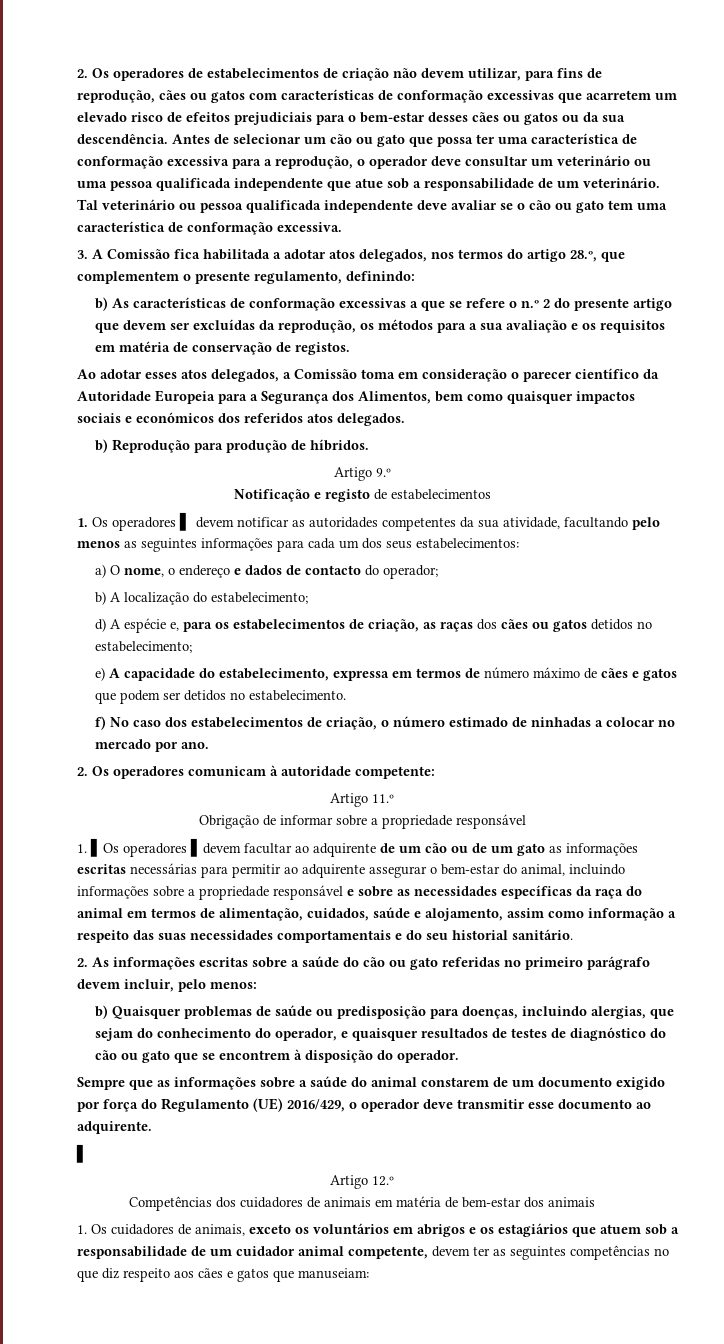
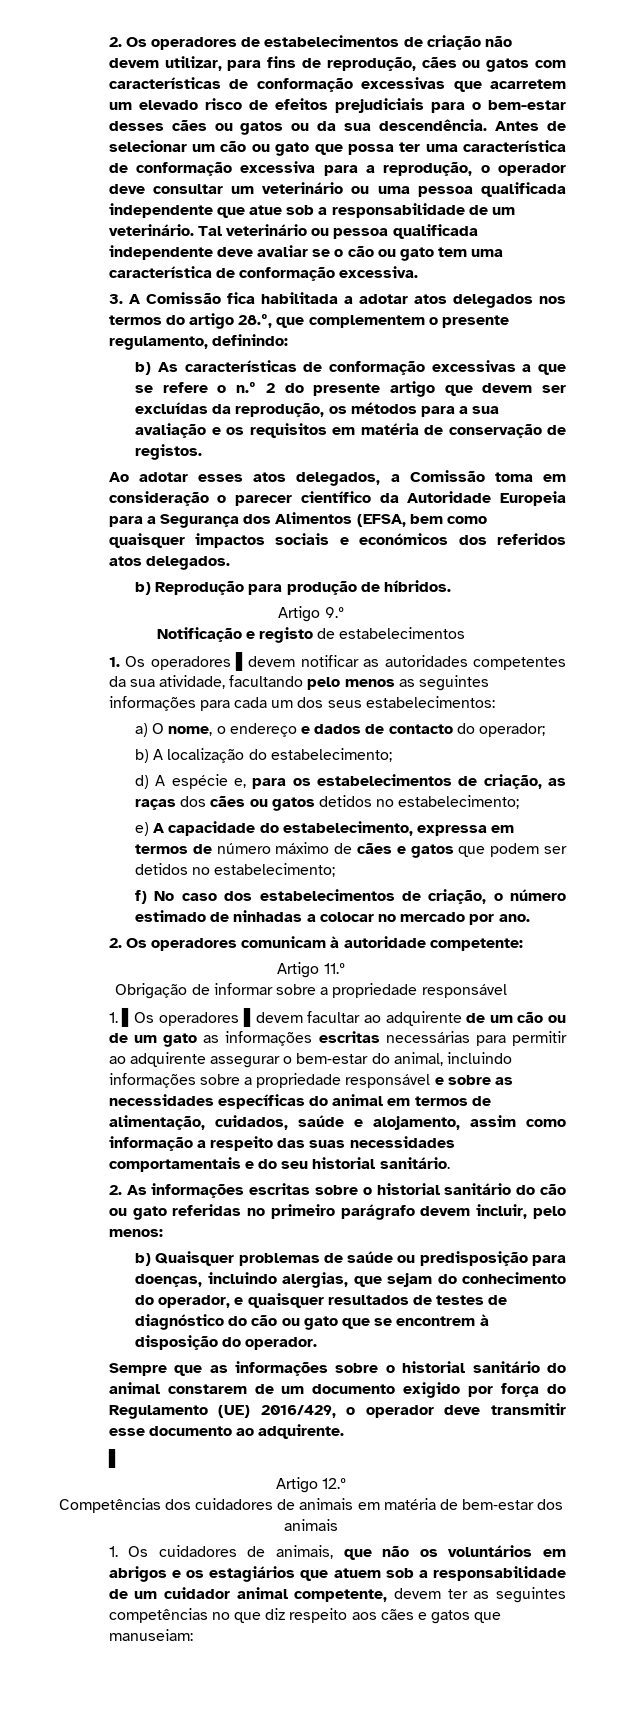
[359,249,428,262] delegados, -> [452,294,533,308] delegados
[358,391,432,404] Alimentos, -> [275,512,406,527] Alimentos (EFSA,
[179,512,235,531] ▌ devem -> [235,651,296,671] ▌devem
[248,690,346,701] estabelecimento. -> [214,863,336,877] estabelecimento;
[576,886,624,899] da raça -> (305, 1101) none
[291,956,340,967] a saúde -> [362,1183,512,1195] o historial sanitário
[299,1076,348,1087] a saúde -> [385,1361,540,1373] o historial sanitário
[249,1224,292,1234] exceto -> [343,1546,410,1560] que não

